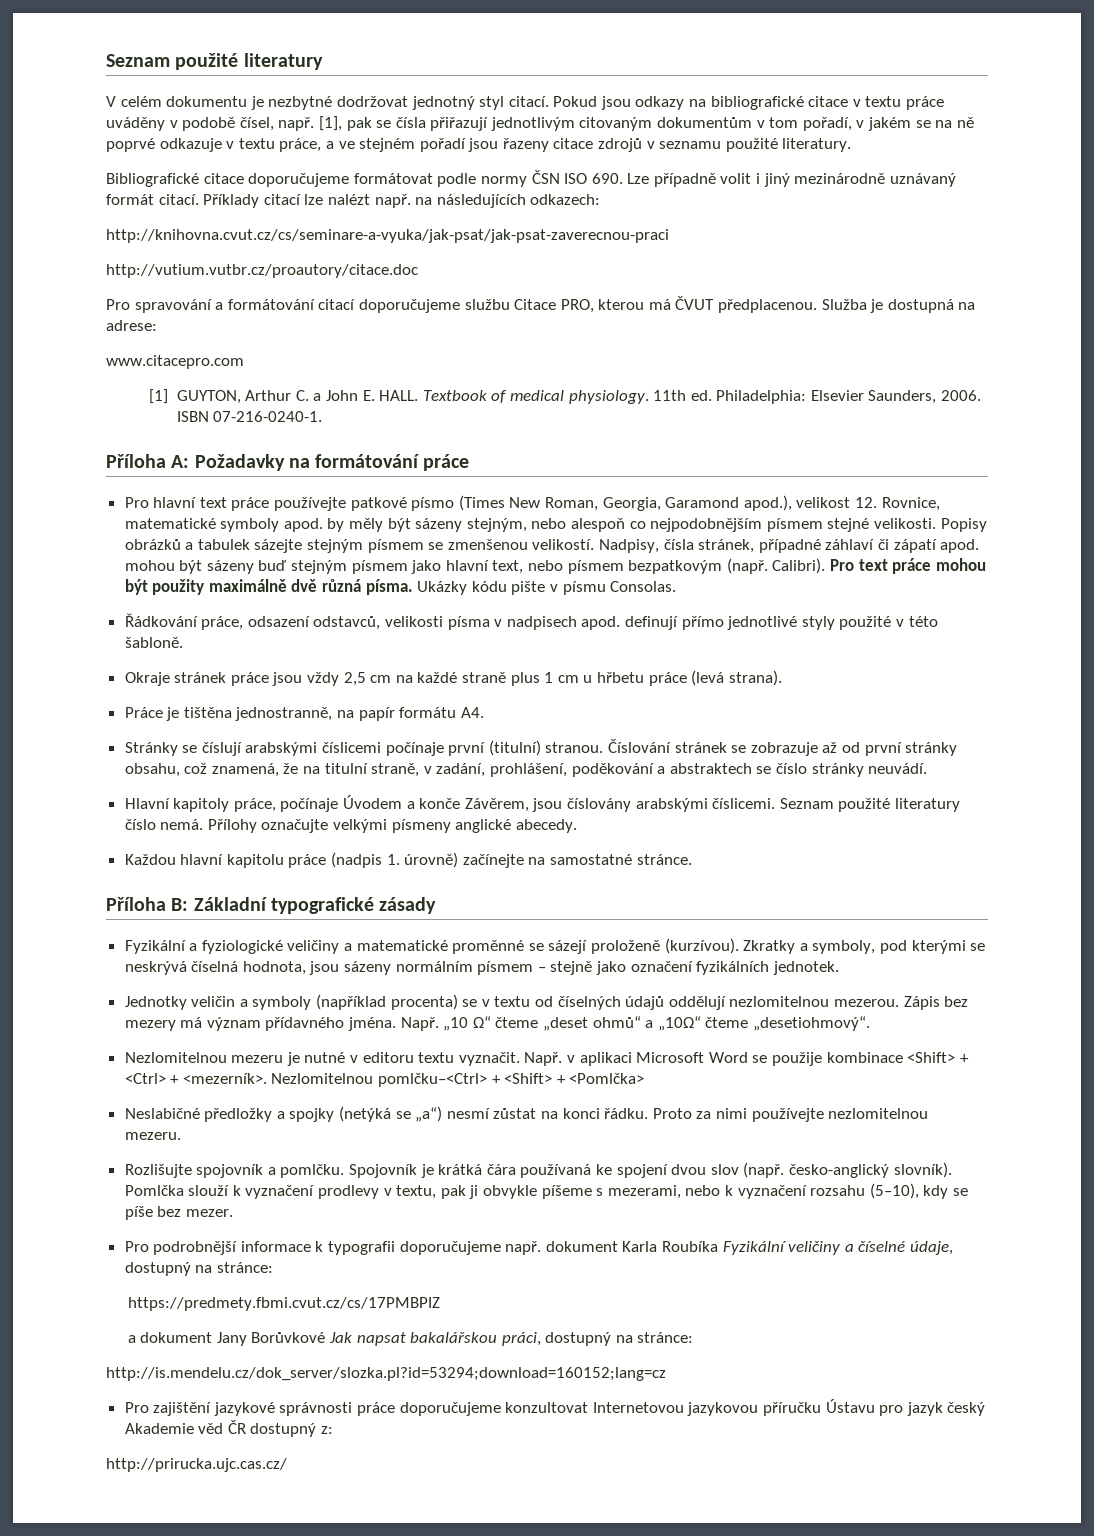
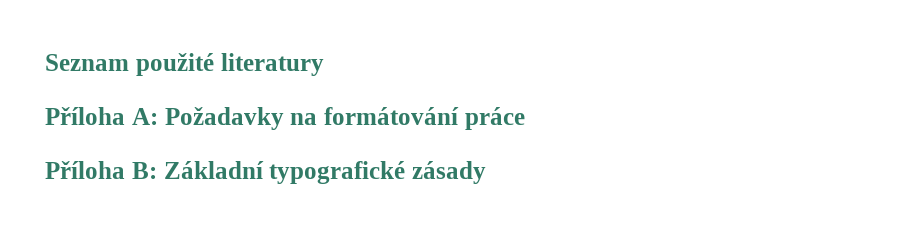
[106,53,323,70] [106,96,945,110] [106,116,974,131] [106,138,852,152] [106,170,956,187] [106,194,601,208] [106,229,669,243] [106,264,418,278] [106,296,976,313] [106,320,157,331] [106,355,244,369] [149,389,982,404] [176,411,323,422] Seznam použité literatury // V celém dokumentu je nezbytné dodržovat jednotný styl citací. Pokud jsou odkazy na bibliografické citace v textu práce uváděny v podobě čísel, např. [1], pak se čísla přiřazují jednotlivým citovaným dokumentům v tom pořadí, v jakém se na ně poprvé odkazuje v textu práce, a ve stejném pořadí jsou řazeny citace zdrojů v seznamu použité literatury. // Bibliografické citace doporučujeme formátovat podle normy ČSN ISO 690. Lze případně volit i jiný mezinárodně uznávaný formát citací. Příklady citací lze nalézt např. na následujících odkazech: // http://knihovna.cvut.cz/cs/seminare-a-vyuka/jak-psat/jak-psat-zaverecnou-praci // http://vutium.vutbr.cz/proautory/citace.doc // Pro spravování a formátování citací doporučujeme službu Citace PRO, kterou má ČVUT předplacenou. Služba je dostupná na adrese: // www.citacepro.com // [1] GUYTON, Arthur C. a John E. HALL. Textbook of medical physiology. 11th ed. Philadelphia: Elsevier Saunders, 2006. ISBN 07-216-0240-1. -> [45,53,324,76] Seznam použité literatury
[124,495,940,511] [124,518,987,532] [124,539,980,553] [124,558,986,574] [124,579,677,595] [124,613,938,630] [124,637,183,648] [124,670,782,686] [124,707,484,721] [124,739,958,756] [124,763,928,777] [124,795,960,812] [124,819,577,833] [124,852,692,868] // Pro hlavní text práce používejte patkové písmo (Times New Roman, Georgia, Garamond apod.), velikost 12. Rovnice, matematické symboly apod. by měly být sázeny stejným, nebo alespoň co nejpodobnějším písmem stejné velikosti. Popisy obrázků a tabulek sázejte stejným písmem se zmenšenou velikostí. Nadpisy, čísla stránek, případné záhlaví či zápatí apod. mohou být sázeny buď stejným písmem jako hlavní text, nebo písmem bezpatkovým (např. Calibri). Pro text práce mohou být použity maximálně dvě různá písma. Ukázky kódu pište v písmu Consolas. // Řádkování práce, odsazení odstavců, velikosti písma v nadpisech apod. definují přímo jednotlivé styly použité v této šabloně. // Okraje stránek práce jsou vždy 2,5 cm na každé straně plus 1 cm u hřbetu práce (levá strana). // Práce je tištěna jednostranně, na papír formátu A4. // Stránky se číslují arabskými číslicemi počínaje první (titulní) stranou. Číslování stránek se zobrazuje až od první stránky obsahu, což znamená, že na titulní straně, v zadání, prohlášení, poděkování a abstraktech se číslo stránky neuvádí. // Hlavní kapitoly práce, počínaje Úvodem a konče Závěrem, jsou číslovány arabskými číslicemi. Seznam použité literatury číslo nemá. Přílohy označujte velkými písmeny anglické abecedy. // Každou hlavní kapitolu práce (nadpis 1. úrovně) začínejte na samostatné stránce. -> (525, 118) none
[124,938,986,954] [124,961,839,975] [124,994,969,1010] [124,1016,870,1031] [124,1052,969,1066] [124,1073,645,1087] [124,1106,929,1122] [124,1132,181,1140] [124,1162,952,1178] [124,1183,968,1199] [124,1206,233,1220] [124,1241,953,1255] [124,1262,273,1276] [127,1297,440,1311] [127,1332,694,1346] [106,1367,666,1381] [124,1399,986,1416] [124,1420,334,1437] [106,1458,287,1472] // Fyzikální a fyziologické veličiny a matematické proměnné se sázejí proloženě (kurzívou). Zkratky a symboly, pod kterými se neskrývá číselná hodnota, jsou sázeny normálním písmem – stejně jako označení fyzikálních jednotek. // Jednotky veličin a symboly (například procenta) se v textu od číselných údajů oddělují nezlomitelnou mezerou. Zápis bez mezery má význam přídavného jména. Např. „10 Ω“ čteme „deset ohmů“ a „10Ω“ čteme „desetiohmový“. // Nezlomitelnou mezeru je nutné v editoru textu vyznačit. Např. v aplikaci Microsoft Word se použije kombinace <Shift> + <Ctrl> + <mezerník>. Nezlomitelnou pomlčku–<Ctrl> + <Shift> + <Pomlčka> // Neslabičné předložky a spojky (netýká se „a“) nesmí zůstat na konci řádku. Proto za nimi používejte nezlomitelnou mezeru. // Rozlišujte spojovník a pomlčku. Spojovník je krátká čára používaná ke spojení dvou slov (např. česko-anglický slovník). Pomlčka slouží k vyznačení prodlevy v textu, pak ji obvykle píšeme s mezerami, nebo k vyznačení rozsahu (5–10), kdy se píše bez mezer. // Pro podrobnější informace k typografii doporučujeme např. dokument Karla Roubíka Fyzikální veličiny a číselné údaje, dostupný na stránce: // https://predmety.fbmi.cvut.cz/cs/17PMBPIZ // a dokument Jany Borůvkové Jak napsat bakalářskou práci, dostupný na stránce: // http://is.mendelu.cz/dok_server/slozka.pl?id=53294;download=160152;lang=cz // Pro zajištění jazykové správnosti práce doporučujeme konzultovat Internetovou jazykovou příručku Ústavu pro jazyk český Akademie věd ČR dostupný z: // http://prirucka.ujc.cas.cz/ -> (486, 172) none

